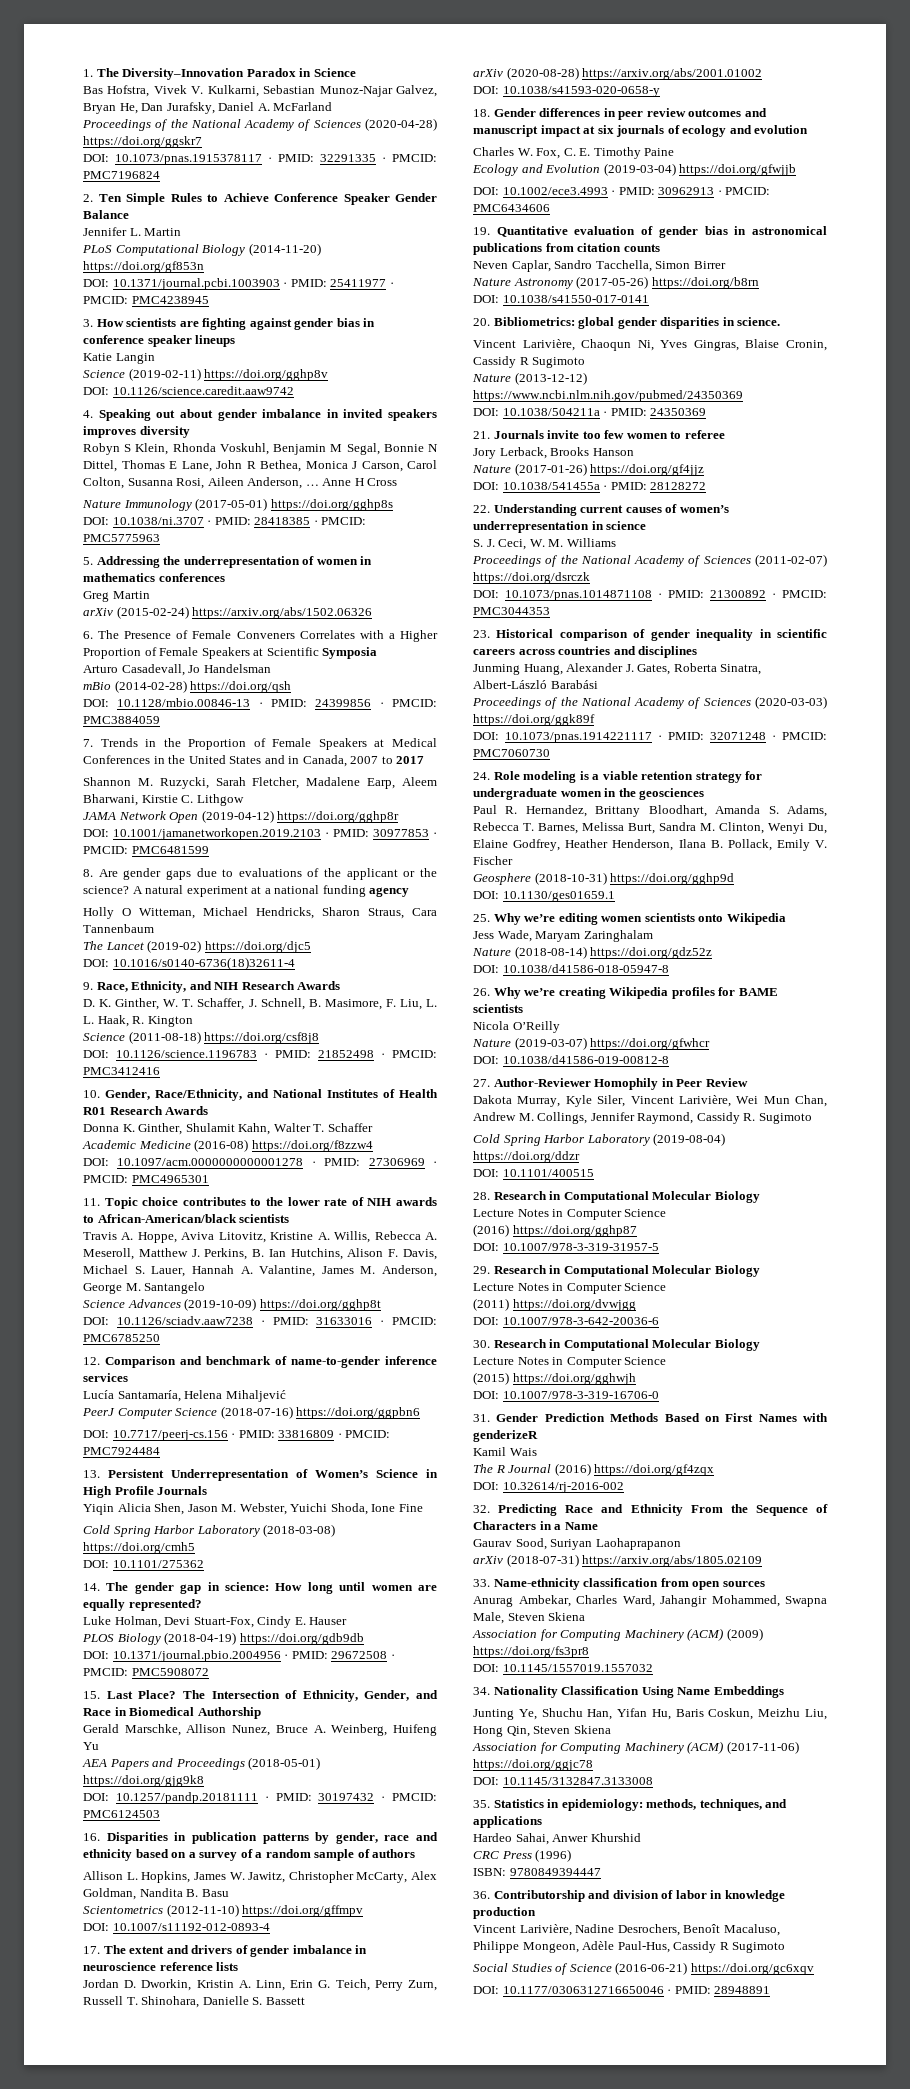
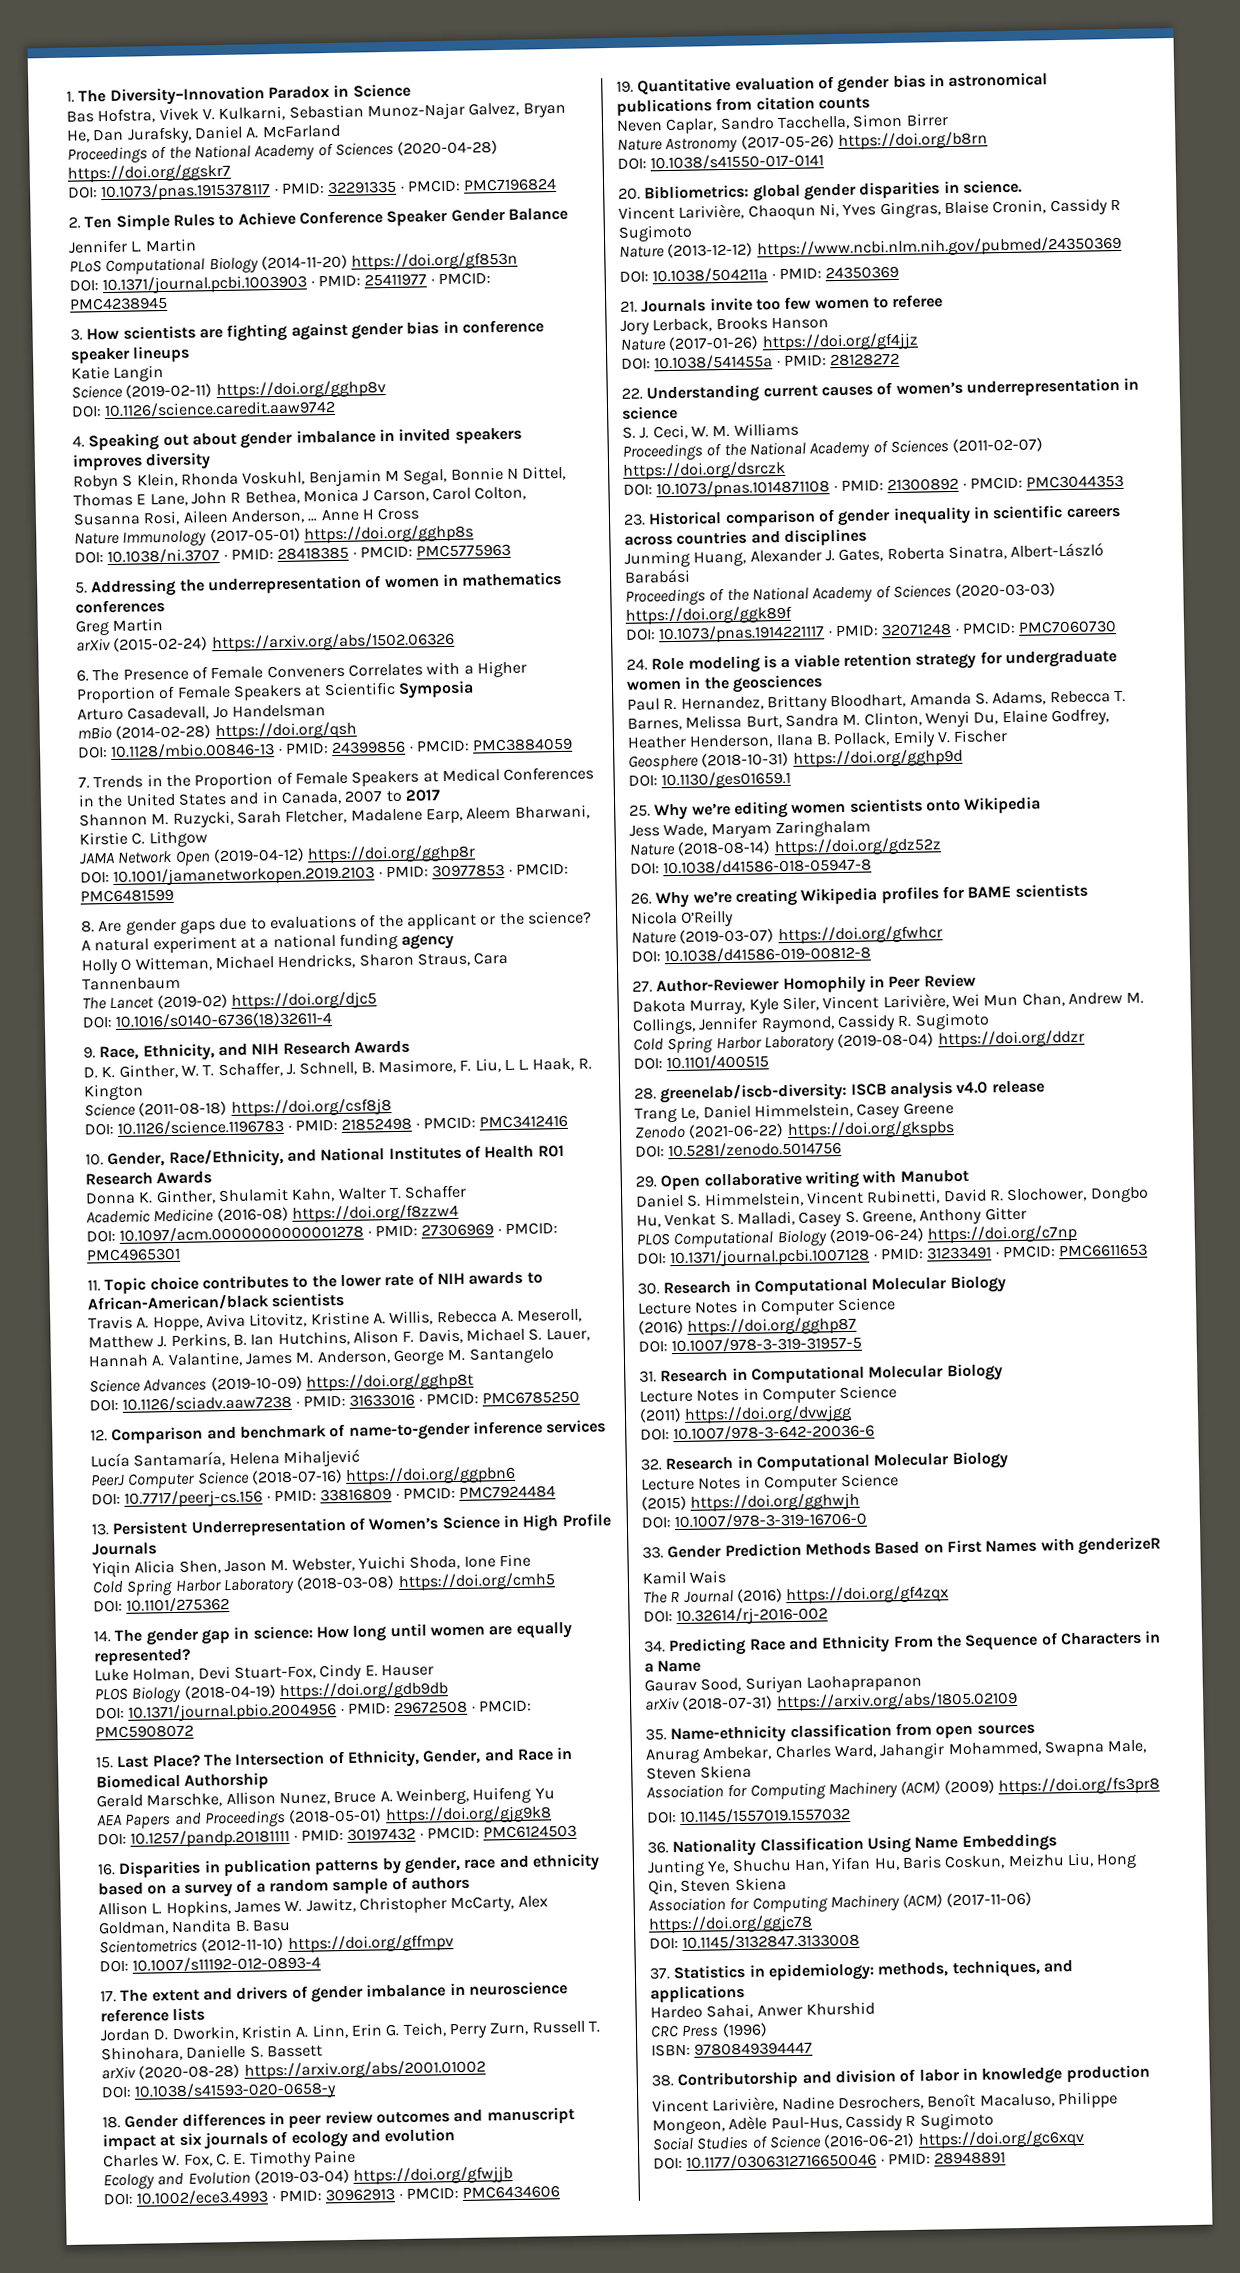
(490, 1196) none -> [660,1080,1045,1104] [634,1102,954,1123] [634,1120,955,1140] [635,1141,843,1159] [635,1169,969,1191] [636,1186,1149,1208] [636,1206,1027,1228] [636,1224,1078,1249] [637,1243,1149,1268] [637,1282,660,1295] greenelab/iscb-diversity: ISCB analysis v4.0 release // Trang Le, Daniel Himmelstein, Casey Greene // Zenodo (2021-06-22) https://doi.org/gkspbs // DOI: 10.5281/zenodo.5014756 // 29. Open collaborative writing with Manubot // Daniel S. Himmelstein, Vincent Rubinetti, David R. Slochower, Dongbo Hu, Venkat S. Malladi, Casey S. Greene, Anthony Gitter // PLOS Computational Biology (2019-06-24) https://doi.org/c7np // DOI: 10.1371/journal.pcbi.1007128 · PMID: 31233491 · PMCID: PMC6611653 // 30.
[473,1266,490,1274] 29. -> [639,1370,657,1383] 31.
[473,1340,490,1348] 30. -> [640,1458,662,1471] 32.
[473,1414,490,1422] 31. -> [642,1546,664,1559] 33.
[473,1505,490,1513] 32. -> [643,1640,666,1653] 34.
[473,1579,490,1587] 33. -> [645,1728,667,1741] 35.
[473,1687,490,1695] 34. -> [647,1841,669,1854] 36.
[473,1800,490,1808] 35. -> [649,1967,671,1980] 37.
[473,1891,490,1899] 36. -> [651,2074,674,2087] 38.

